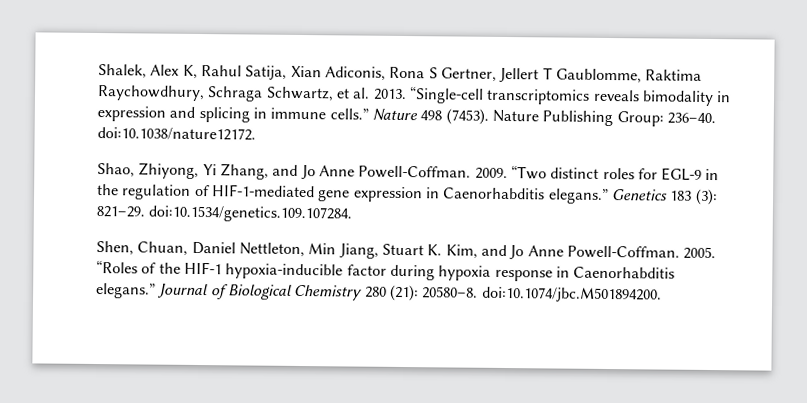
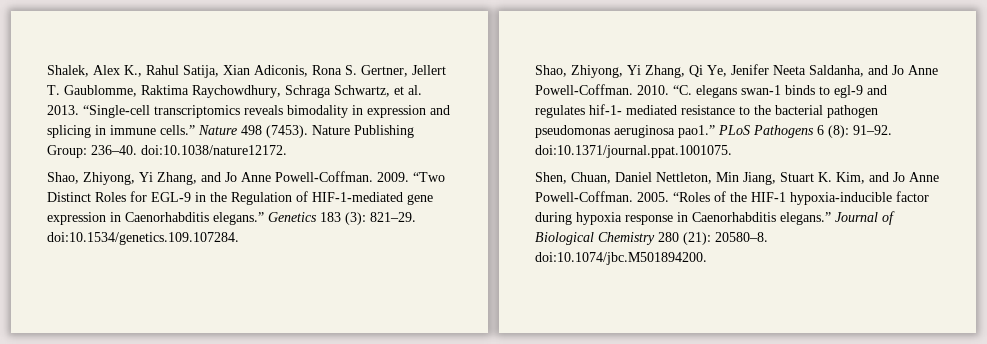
[182,64,198,79] K, -> [124,65,142,77] K.,
[428,67,438,79] S -> [345,65,357,75] S.
[542,67,553,80] T -> [47,85,60,95] T.
[550,167,635,180] distinct roles -> [47,192,126,202] Distinct Roles
[122,184,192,200] regulation -> [231,192,292,205] Regulation
(353, 214) none -> [535,64,938,78] [535,84,887,98] [535,104,878,118] [535,125,892,138] [535,145,732,158] // Shao, Zhiyong, Yi Zhang, Qi Ye, Jenifer Neeta Saldanha, and Jo Anne Powell-Coffman. 2010. “C. elegans swan-1 binds to egl-9 and regulates hif-1- mediated resistance to the bacterial pathogen pseudomonas aeruginosa pao1.” PLoS Pathogens 6 (8): 91–92. doi:10.1371/journal.ppat.1001075.

